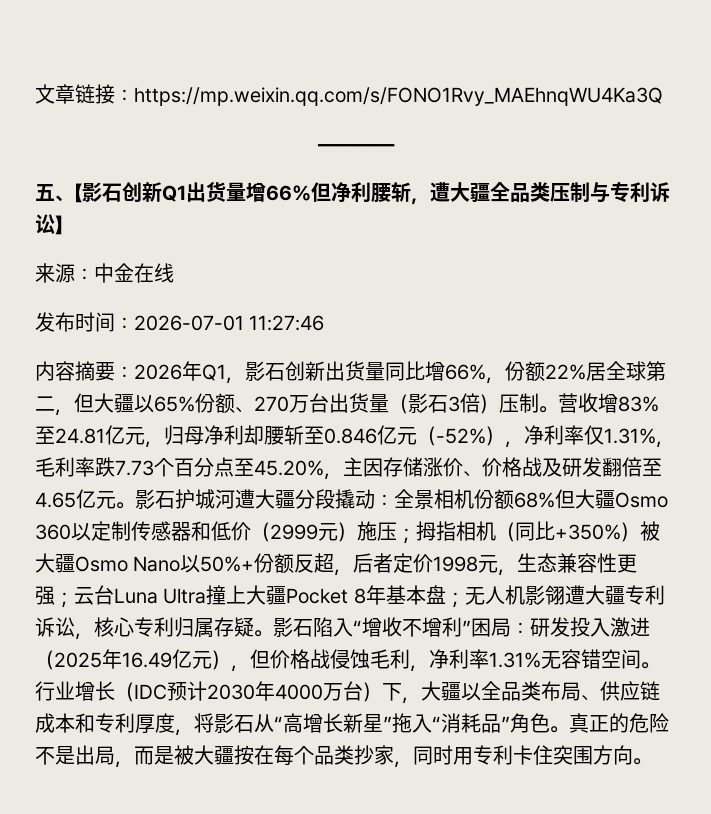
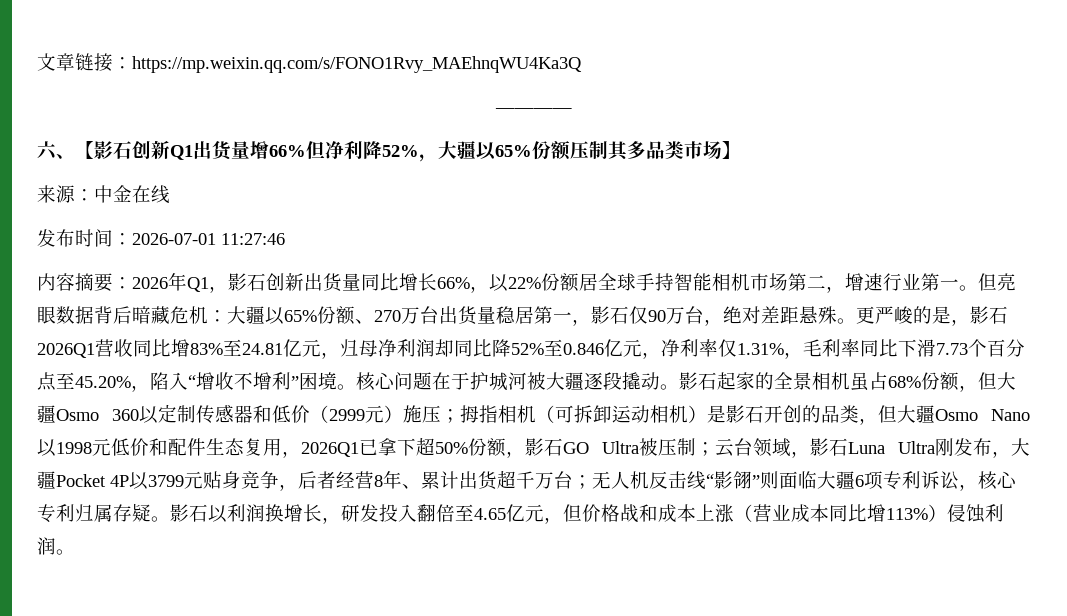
[35,184,55,201] 五 -> [37,141,57,160] 六
[371,182,670,205] [35,214,55,234] 腰斩，遭大疆全品类压制与专利诉讼 -> [363,141,722,162] 降52%，大疆以65%份额压制其多品类市场
[445,361,666,384] [35,393,94,416] 66%，份额22%居全球第二，但 -> [418,273,1016,293] [37,306,227,324] 长66%，以22%份额居全球手持智能相机市场第二，增速行业第一。但亮眼数据背后暗藏危机：
[389,393,598,414] （影石3倍）压制。营收 -> [496,306,1008,326] [37,339,171,358] 稳居第一，影石仅90万台，绝对差距悬殊。更严峻的是，影石2026Q1营收同比
[244,425,304,445] 却腰斩 -> [416,339,544,357] 润却同比降52%
[417,426,505,446] （-52%） -> (642, 348) none
[95,457,115,477] 跌 -> [860,339,936,357] 同比下滑
[343,457,662,477] [35,489,555,509] 主因存储涨价、价格战及研发翻倍至4.65亿元。影石护城河遭大疆分段撬动：全景相机份额68% -> [150,372,978,392] 陷入“增收不增利”困境。核心问题在于护城河被大疆逐段撬动。影石起家的全景相机虽占68%份额，
[515,521,660,542] [35,553,638,576] [35,585,625,608] 同比+350%）被大疆Osmo Nano以50%+份额反超，后者定价1998元，生态兼容性更强；云台Luna Ultra撞上大疆Pocket 8年基本盘；无人机影翎遭大疆 -> [555,405,1030,425] [37,437,1030,458] [37,470,883,491] 可拆卸运动相机）是影石开创的品类，但大疆Osmo Nano以1998元低价和配件生态复用，2026Q1已拿下超50%份额，影石GO Ultra被压制；云台领域，影石Luna Ultra刚发布，大疆Pocket 4P以3799元贴身竞争，后者经营8年、累计出货超千万台；无人机反击线“影翎”则面临大疆6项
[313,617,650,637] [35,649,660,672] [35,681,660,704] [35,713,669,736] [35,745,633,768] 陷入“增收不增利”困局：研发投入激进（2025年16.49亿元），但价格战侵蚀毛利，净利率1.31%无容错空间。行业增长（IDC预计2030年4000万台）下，大疆以全品类布局、供应链成本和专利厚度，将影石从“高增长新星”拖入“消耗品”角色。真正的危险不是出局，而是被大疆按在每个品类抄家，同时用专利卡住突围方向 -> [208,504,1004,524] [37,537,56,555] 以利润换增长，研发投入翻倍至4.65亿元，但价格战和成本上涨（营业成本同比增113%）侵蚀利润

